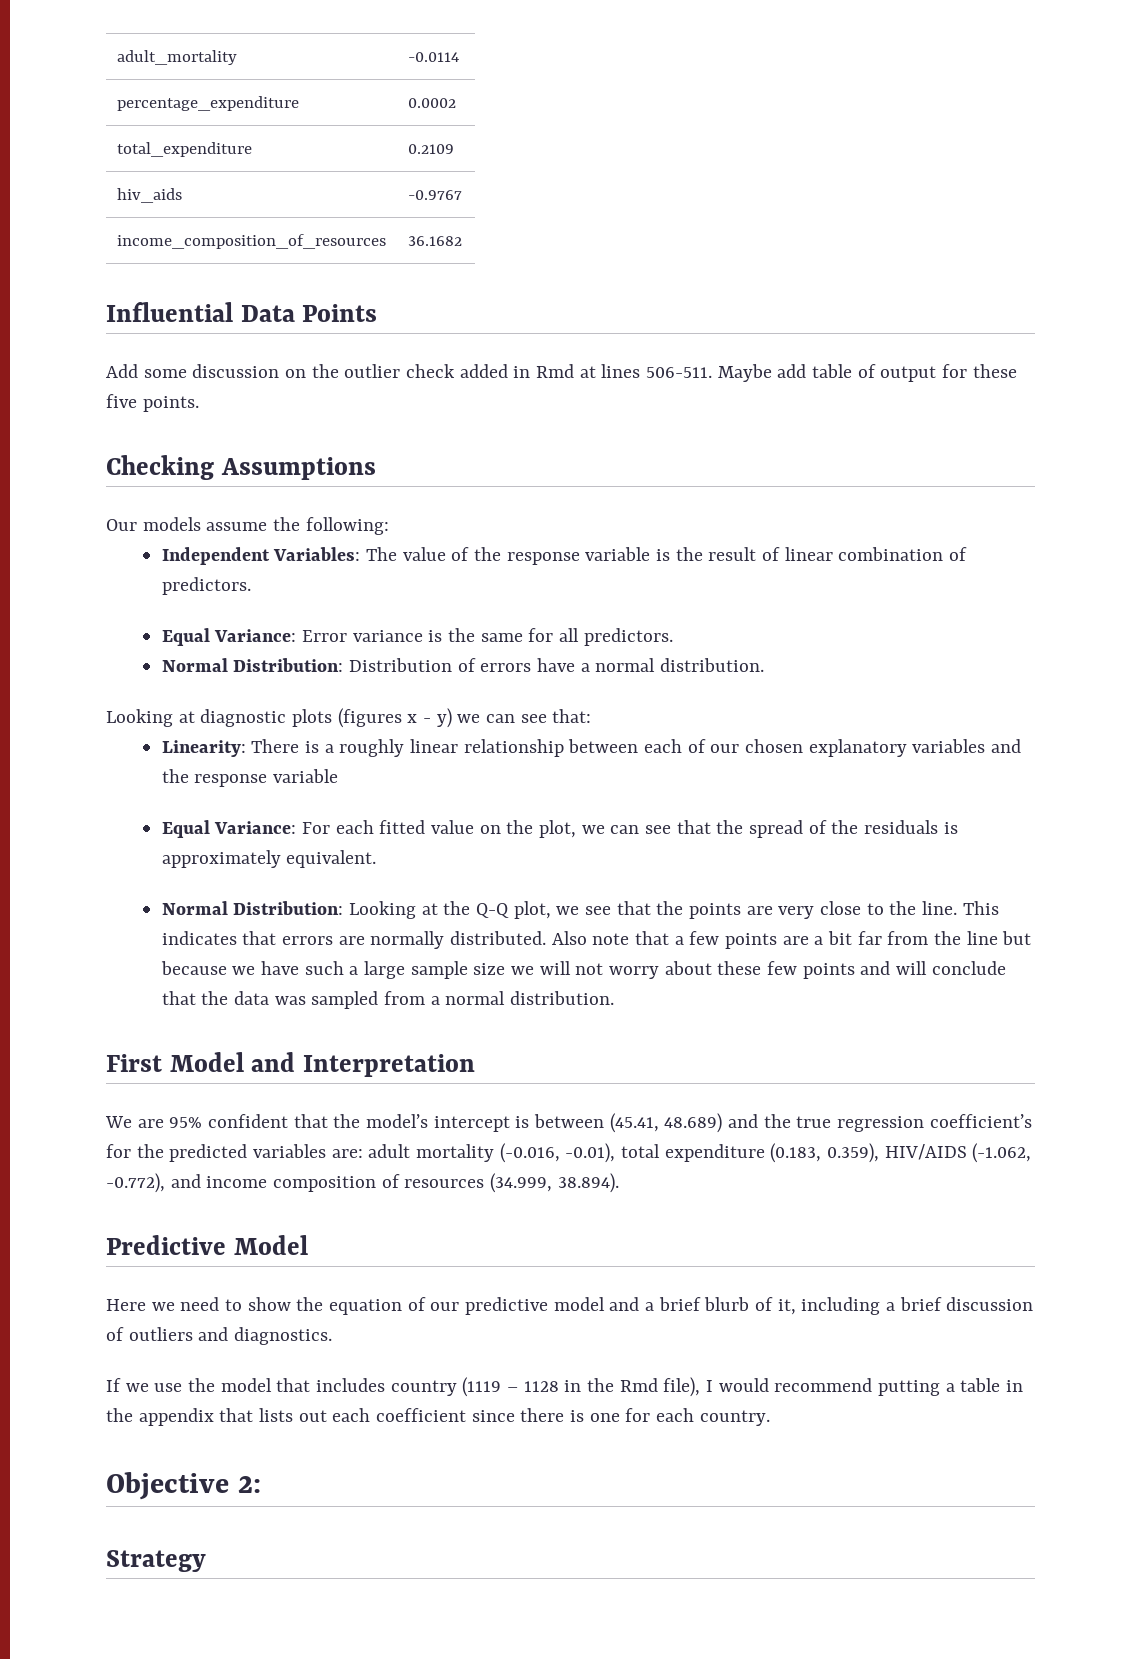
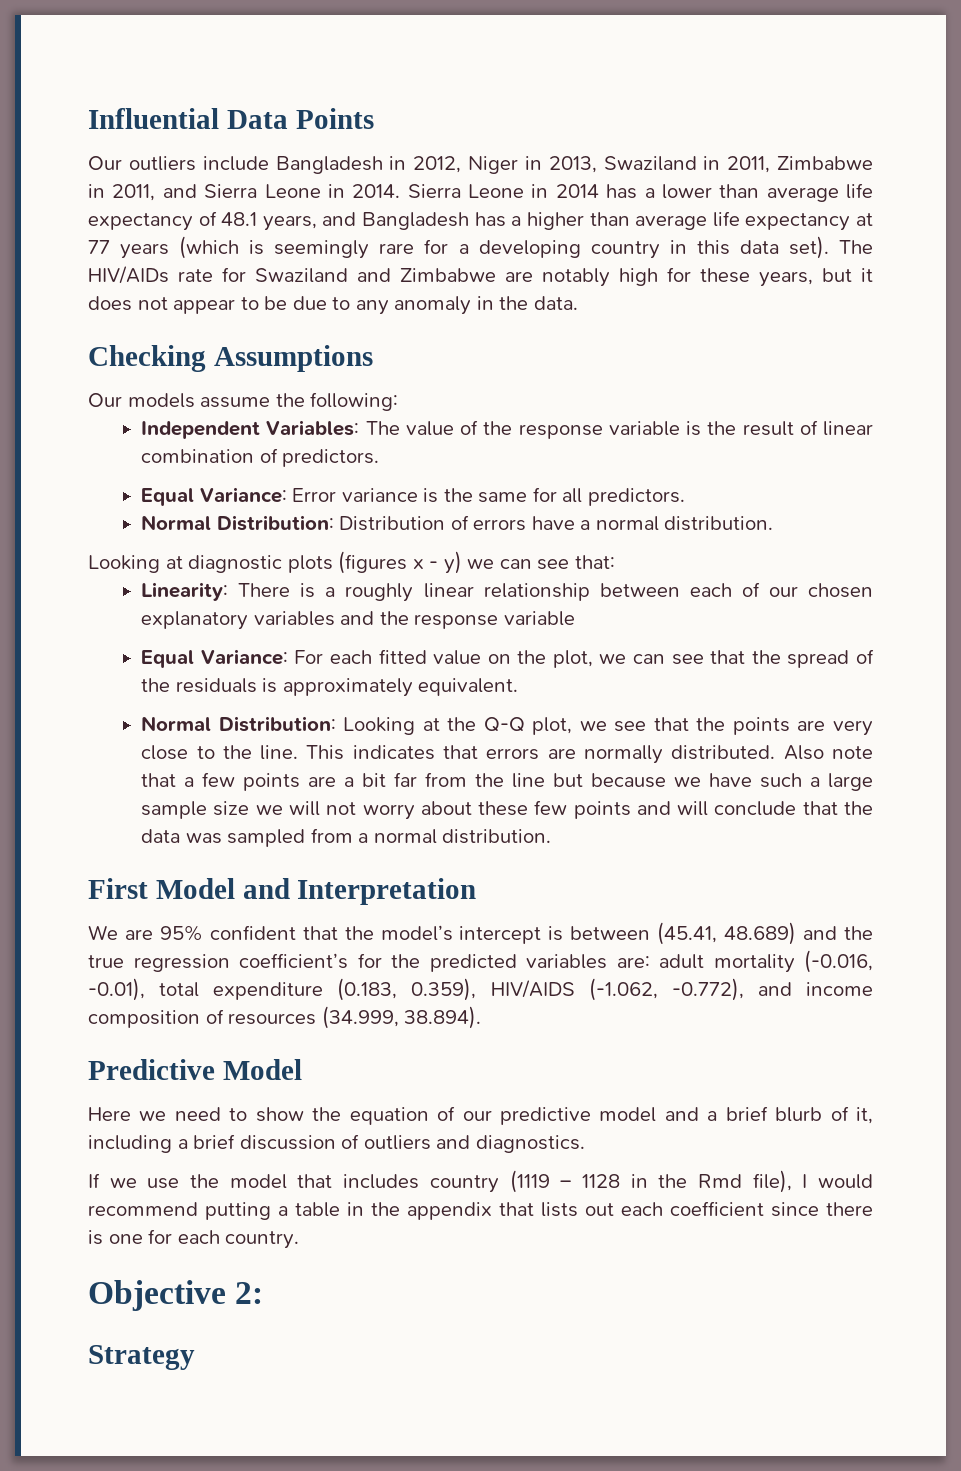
[116,50,237,65] [407,52,459,62] [116,96,299,111] [407,98,456,108] [116,142,252,157] [407,144,454,154] [116,188,182,203] [407,190,462,200] [116,234,386,249] [407,236,462,246] [106,302,378,322] [106,364,1017,382] [106,394,199,412] adult_mortality | -0.0114 // percentage_expenditure | 0.0002 // total_expenditure | 0.2109 // hiv_aids | -0.9767 // income_composition_of_resources | 36.1682 // Influential Data Points // Add some discussion on the outlier check added in Rmd at lines 506-511. Maybe add table of output for these five points. -> [88,108,374,129] [88,156,873,174] [88,183,873,202] [88,211,874,231] [88,236,873,259] [88,266,873,287] [88,296,578,315] Influential Data Points // Our outliers include Bangladesh in 2012, Niger in 2013, Swaziland in 2011, Zimbabwe in 2011, and Sierra Leone in 2014. Sierra Leone in 2014 has a lower than average life expectancy of 48.1 years, and Bangladesh has a higher than average life expectancy at 77 years (which is seemingly rare for a developing country in this data set). The HIV/AIDs rate for Swaziland and Zimbabwe are notably high for these years, but it does not appear to be due to any anomaly in the data.

